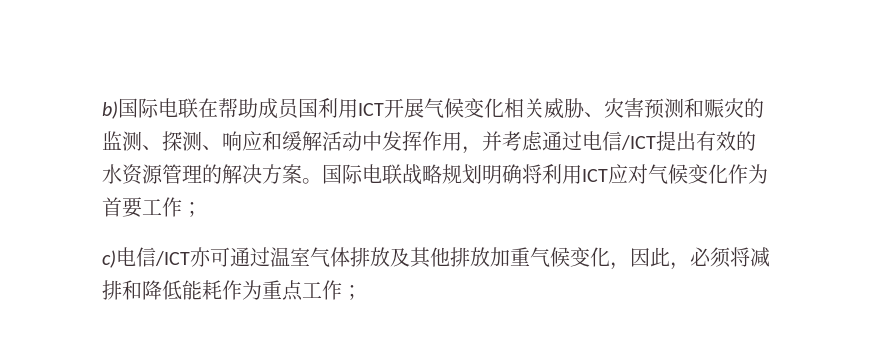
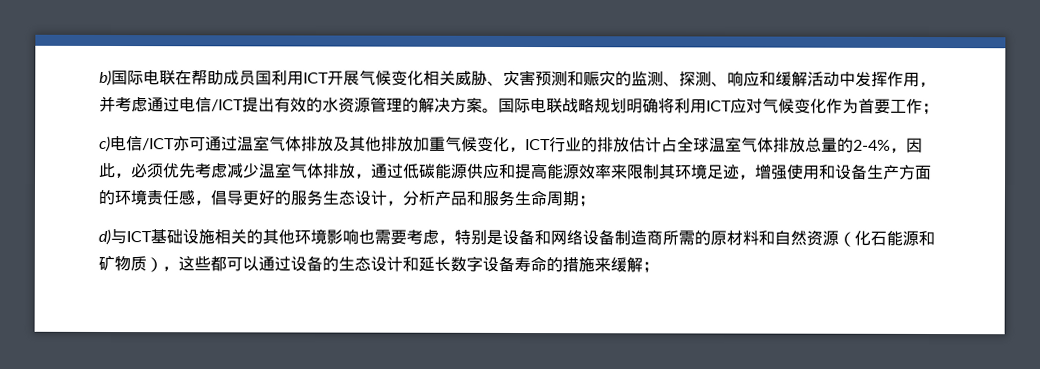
[630,247,770,270] [102,280,342,301] 因此，必须将减排和降低能耗作为重点工作 -> [525,136,923,153] [99,162,932,181] [98,189,595,208] [98,228,935,247] [98,255,643,273] ICT行业的排放估计占全球温室气体排放总量的2-4%，因此，必须优先考虑减少温室气体排放，通过低碳能源供应和提高能源效率来限制其环境足迹，增强使用和设备生产方面的环境责任感，倡导更好的服务生态设计，分析产品和服务生命周期； // d)与ICT基础设施相关的其他环境影响也需要考虑，特别是设备和网络设备制造商所需的原材料和自然资源（化石能源和矿物质），这些都可以通过设备的生态设计和延长数字设备寿命的措施来缓解

